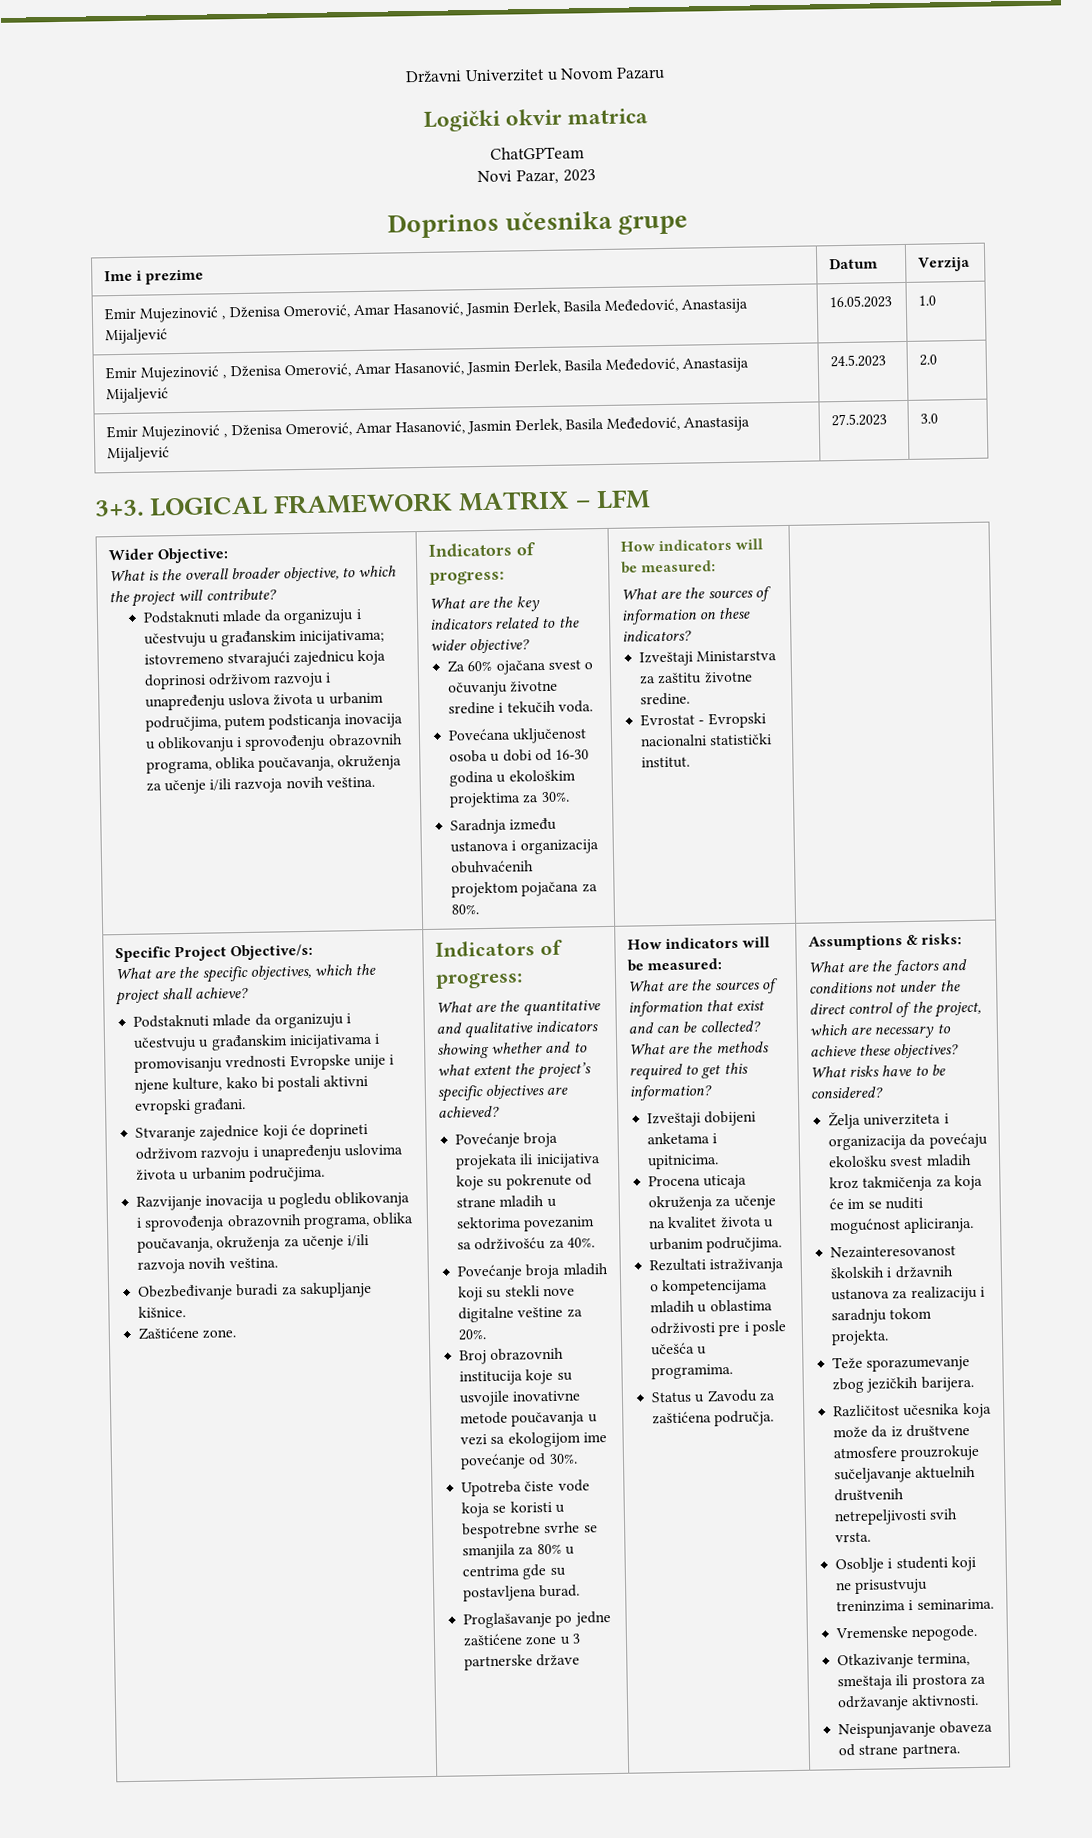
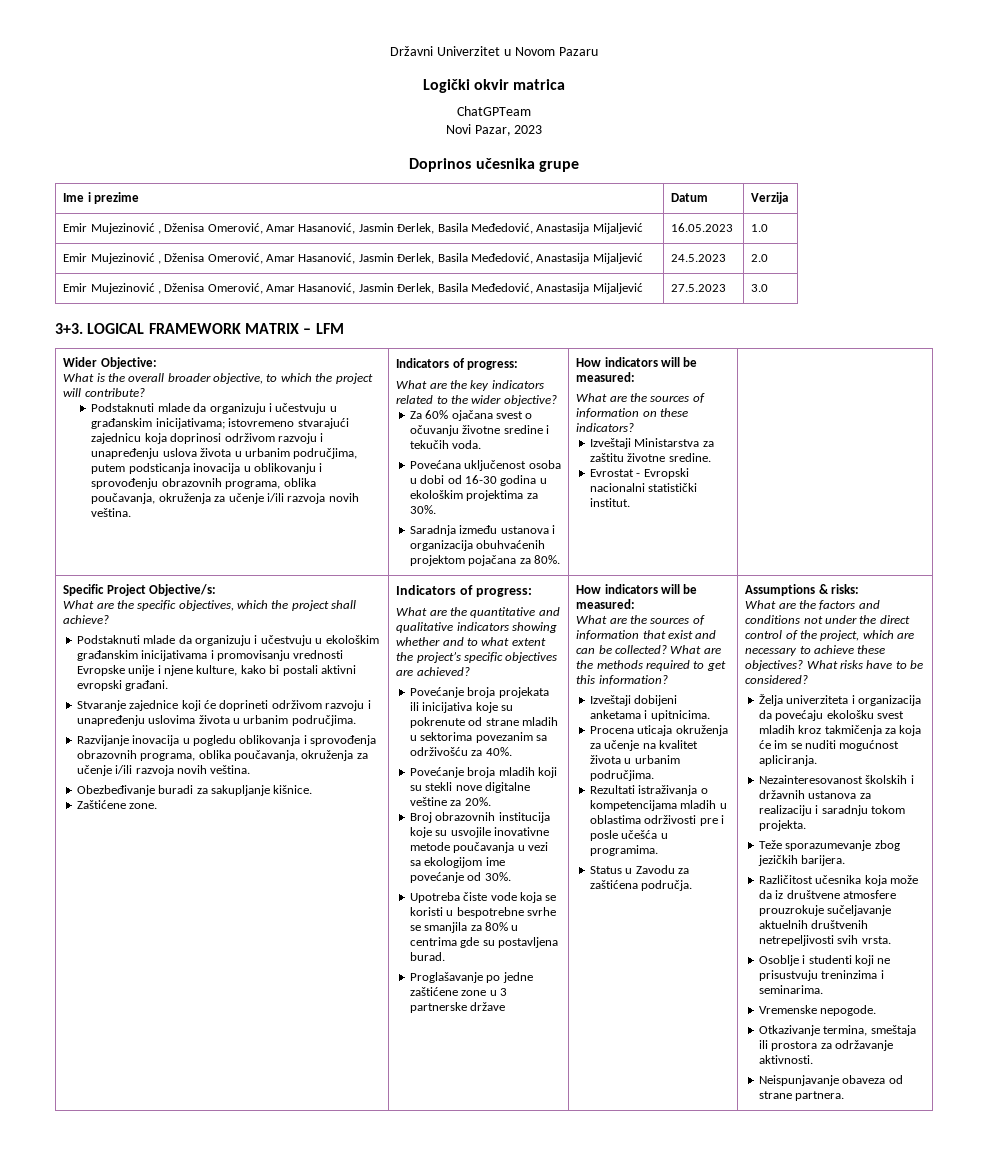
(210, 1043) none -> [325,635,379,644] ekološkim

